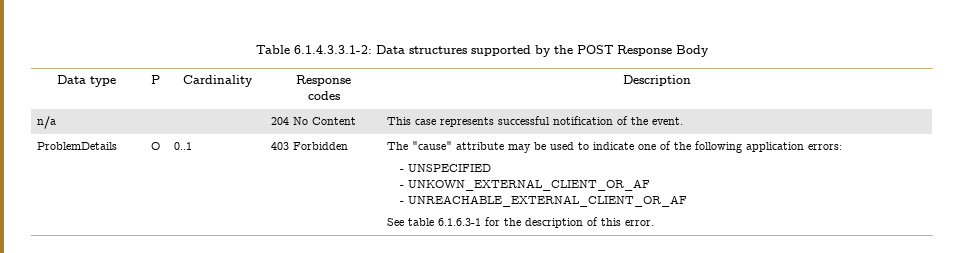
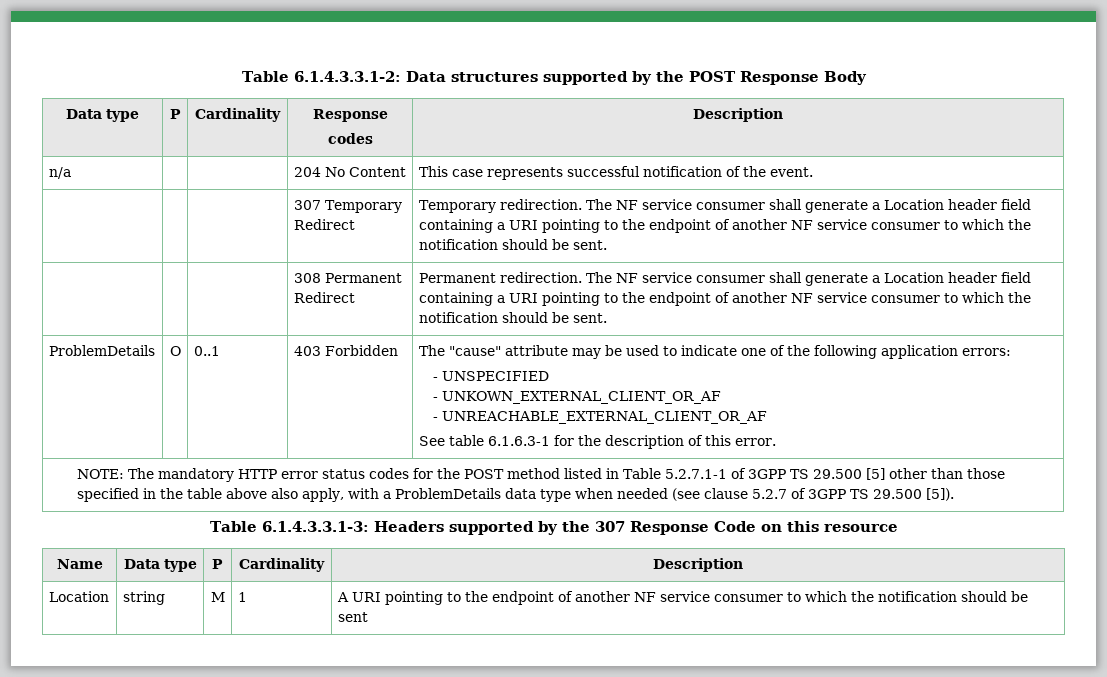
(684, 121) none -> [293,200,402,213] [293,219,355,230] [418,199,1031,213] [418,219,1031,233] [418,239,607,250] [293,273,402,283] [293,292,355,303] [418,272,1031,286] [418,292,1031,306] [418,312,607,323] // | | | 307 Temporary Redirect | Temporary redirection. The NF service consumer shall generate a Location header field containing a URI pointing to the endpoint of another NF service consumer to which the notification should be sent. // | | | 308 Permanent Redirect | Permanent redirection. The NF service consumer shall generate a Location header field containing a URI pointing to the endpoint of another NF service consumer to which the notification should be sent.
(655, 223) none -> [77,468,1006,482] [77,488,955,502] [209,521,898,535] [56,559,103,569] [123,559,197,572] [212,559,223,569] [238,558,325,572] [653,558,743,572] [48,591,109,602] [122,591,165,605] [210,592,225,602] [237,592,247,602] [336,591,1028,605] [337,612,368,622] // NOTE: The mandatory HTTP error status codes for the POST method listed in Table 5.2.7.1-1 of 3GPP TS 29.500 [5] other than those specified in the table above also apply, with a ProblemDetails data type when needed (see clause 5.2.7 of 3GPP TS 29.500 [5]). // Table 6.1.4.3.3.1-3: Headers supported by the 307 Response Code on this resource // Name | Data type | P | Cardinality | Description // Location | string | M | 1 | A URI pointing to the endpoint of another NF service consumer to which the notification should be sent

